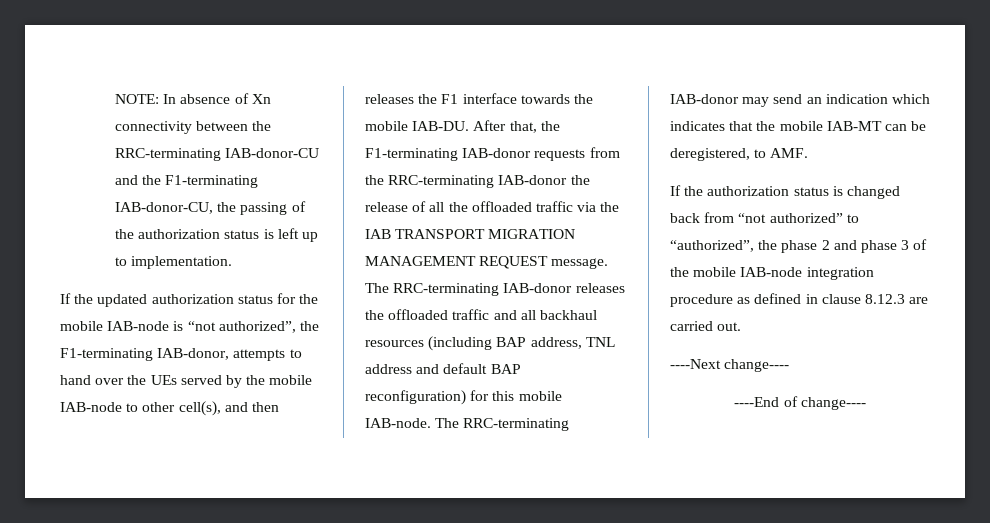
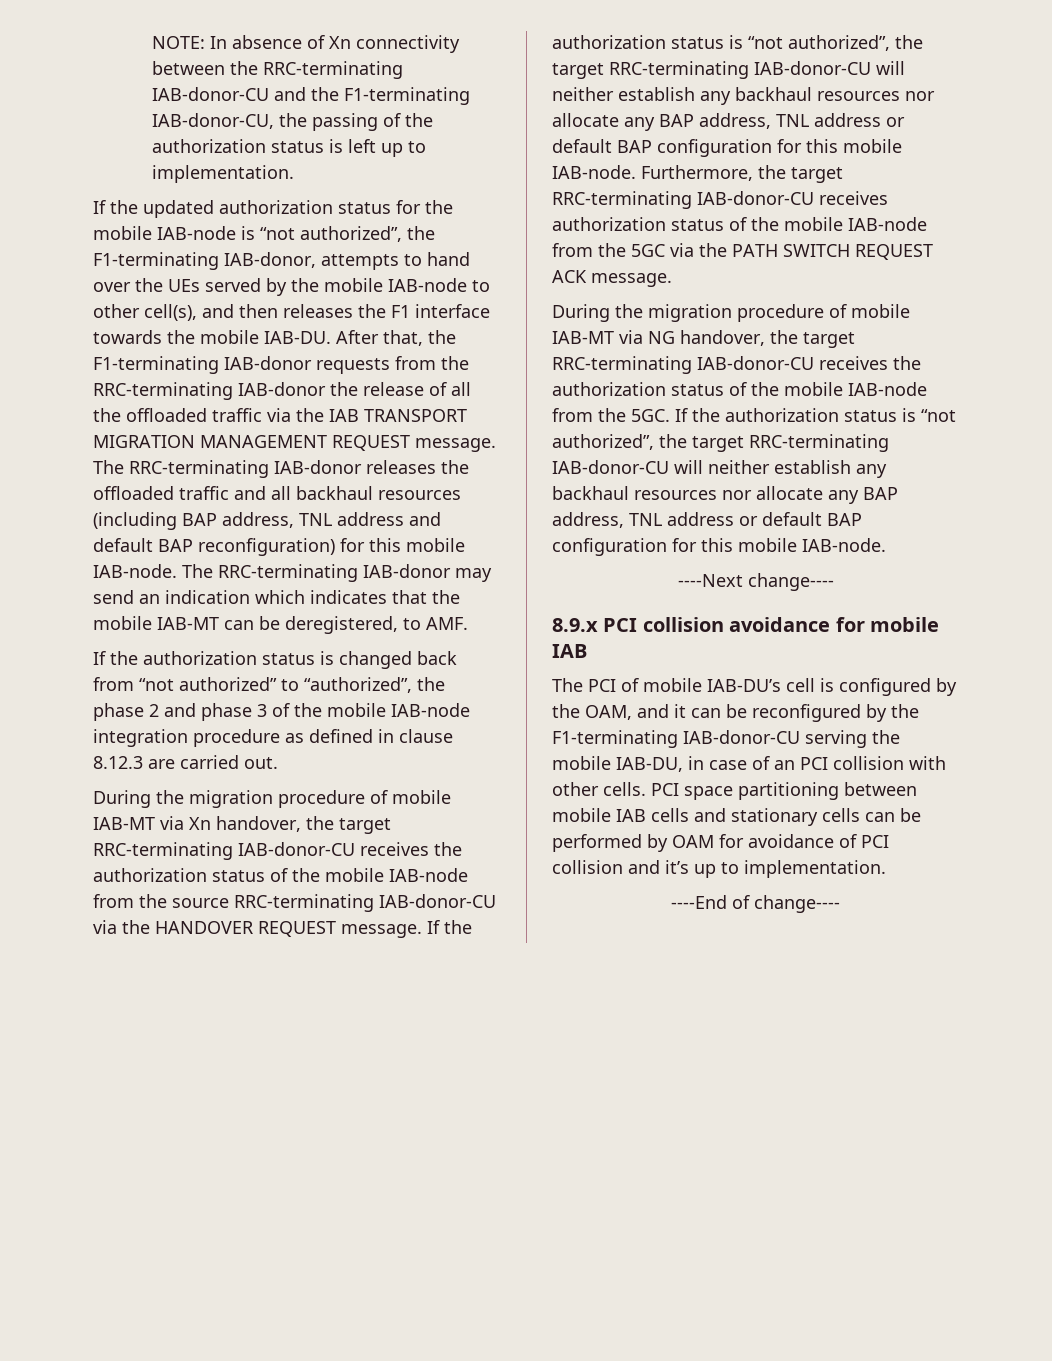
[670,359,790,372] ----Next change---- -> [93,790,451,808] [93,816,391,834] [93,842,462,860] [93,868,468,882] [93,894,496,912] [93,920,472,938] [552,35,923,51] [552,61,905,79] [552,87,935,105] [552,113,905,131] [552,139,902,157] [552,165,843,183] [552,191,888,209] [552,217,927,231] [552,243,933,260] [552,270,672,287] [552,304,910,322] [552,330,855,348] [552,356,921,374] [552,382,927,396] [552,408,956,422] [552,434,889,452] [552,460,887,478] [552,486,898,504] [552,512,862,528] [552,538,886,556] [677,573,834,591] [552,617,939,632] [552,644,587,658] [552,678,957,696] [552,704,919,722] [552,730,900,748] [552,756,946,772] [552,782,917,800] [552,808,921,826] [552,834,889,852] [552,860,886,878] During the migration procedure of mobile IAB-MT via Xn handover, the target RRC-terminating IAB-donor-CU receives the authorization status of the mobile IAB-node from the source RRC-terminating IAB-donor-CU via the HANDOVER REQUEST message. If the authorization status is “not authorized”, the target RRC-terminating IAB-donor-CU will neither establish any backhaul resources nor allocate any BAP address, TNL address or default BAP configuration for this mobile IAB-node. Furthermore, the target RRC-terminating IAB-donor-CU receives authorization status of the mobile IAB-node from the 5GC via the PATH SWITCH REQUEST ACK message. // During the migration procedure of mobile IAB-MT via NG handover, the target RRC-terminating IAB-donor-CU receives the authorization status of the mobile IAB-node from the 5GC. If the authorization status is “not authorized”, the target RRC-terminating IAB-donor-CU will neither establish any backhaul resources nor allocate any BAP address, TNL address or default BAP configuration for this mobile IAB-node. // ----Next change---- // 8.9.x PCI collision avoidance for mobile IAB // The PCI of mobile IAB-DU’s cell is configured by the OAM, and it can be reconfigured by the F1-terminating IAB-donor-CU serving the mobile IAB-DU, in case of an PCI collision with other cells. PCI space partitioning between mobile IAB cells and stationary cells can be performed by OAM for avoidance of PCI collision and it’s up to implementation.

